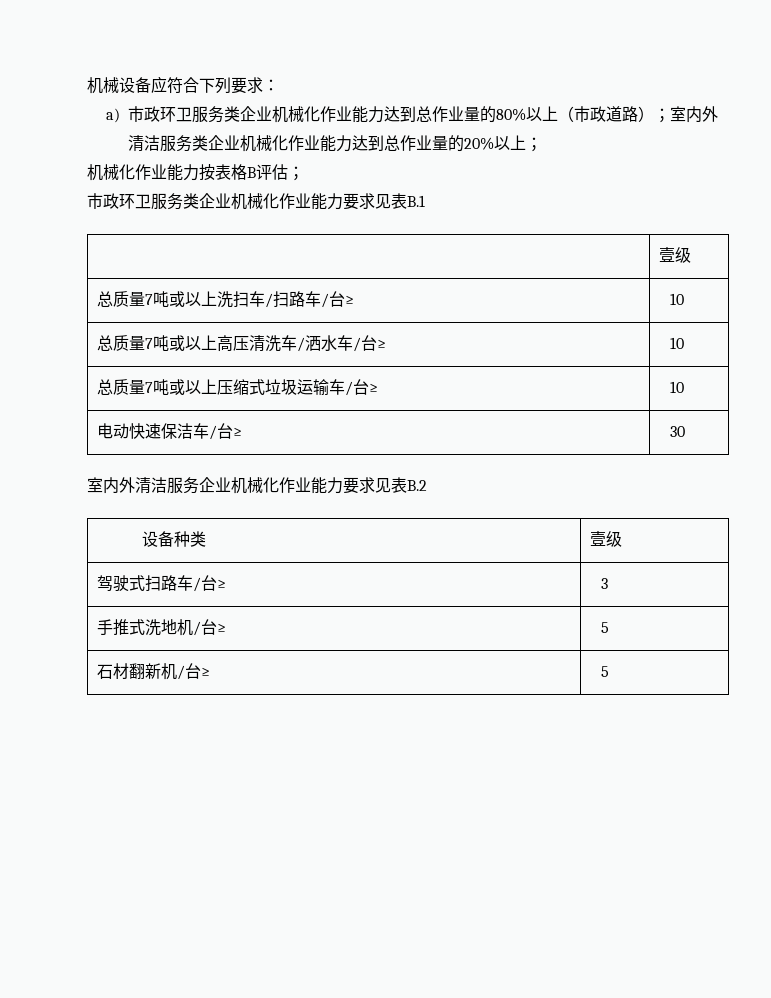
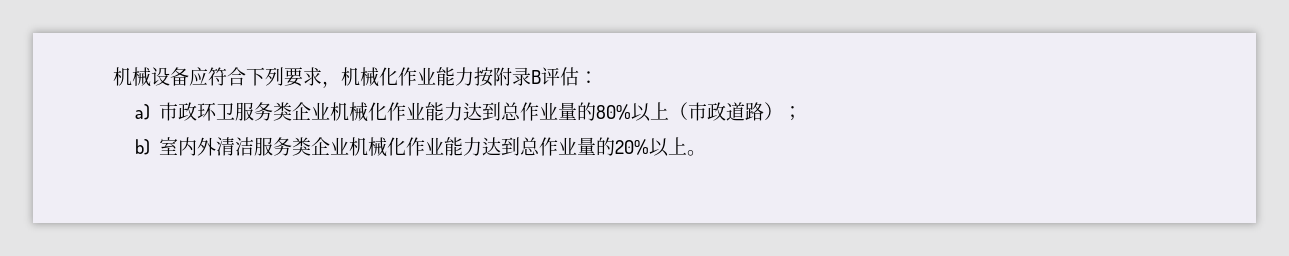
(263, 85) none -> [322,67,579,88] ，机械化作业能力按附录B评估
(670, 115) none -> [134,139,150,155] // b)
[525,137,542,152] [87,164,304,181] [87,193,425,210] [658,247,691,263] [96,291,354,308] [670,293,685,305] [96,335,386,352] [670,337,685,349] [96,379,378,396] [670,381,685,393] [96,423,242,440] [670,426,686,437] [87,477,427,494] [141,531,206,547] [589,531,622,547] [96,575,226,592] [601,578,609,589] [96,619,226,636] [601,622,610,633] [96,663,210,680] [601,666,610,677] ； // 机械化作业能力按表格B评估； // 市政环卫服务类企业机械化作业能力要求见表B.1 // | 壹级 // 总质量7吨或以上洗扫车/扫路车/台≥ | 10 // 总质量7吨或以上高压清洗车/洒水车/台≥ | 10 // 总质量7吨或以上压缩式垃圾运输车/台≥ | 10 // 电动快速保洁车/台≥ | 30 // 室内外清洁服务企业机械化作业能力要求见表B.2 // 设备种类 | 壹级 // 驾驶式扫路车/台≥ | 3 // 手推式洗地机/台≥ | 5 // 石材翻新机/台≥ | 5 -> [687,150,707,156] 。

